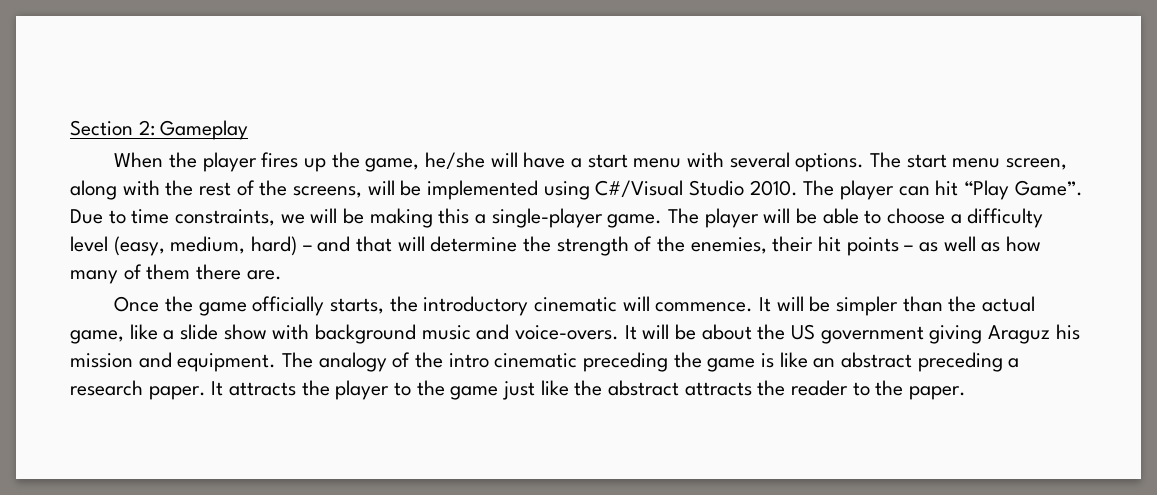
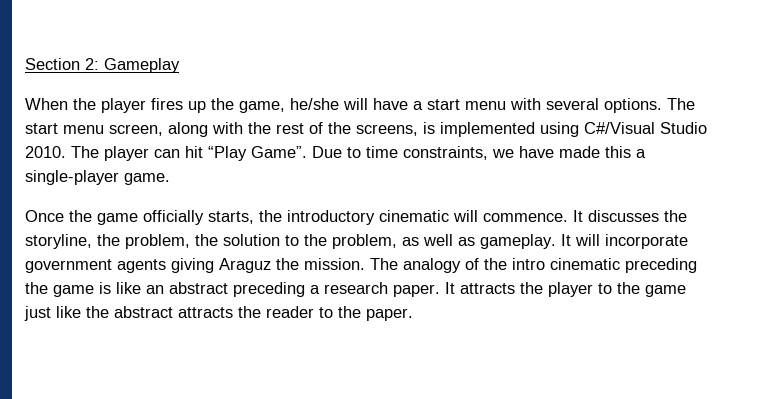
[367,180,422,196] will be -> [423,122,435,134] is
[310,208,433,228] will be making -> [519,146,600,158] have made
[668,208,1044,228] [70,236,1042,256] [70,264,282,284] The player will be able to choose a difficulty level (easy, medium, hard) – and that will determine the strength of the enemies, their hit points – as well as how many of them there are. -> (170, 179) none
[776,296,1035,316] [70,324,1080,344] [70,352,277,372] will be simpler than the actual game, like a slide show with background music and voice-overs. It will be about the US government giving Araguz his mission and equipment. -> [588,210,687,222] [25,234,688,249] [25,258,365,273] discusses the storyline, the problem, the solution to the problem, as well as gameplay. It will incorporate government agents giving Araguz the mission.

